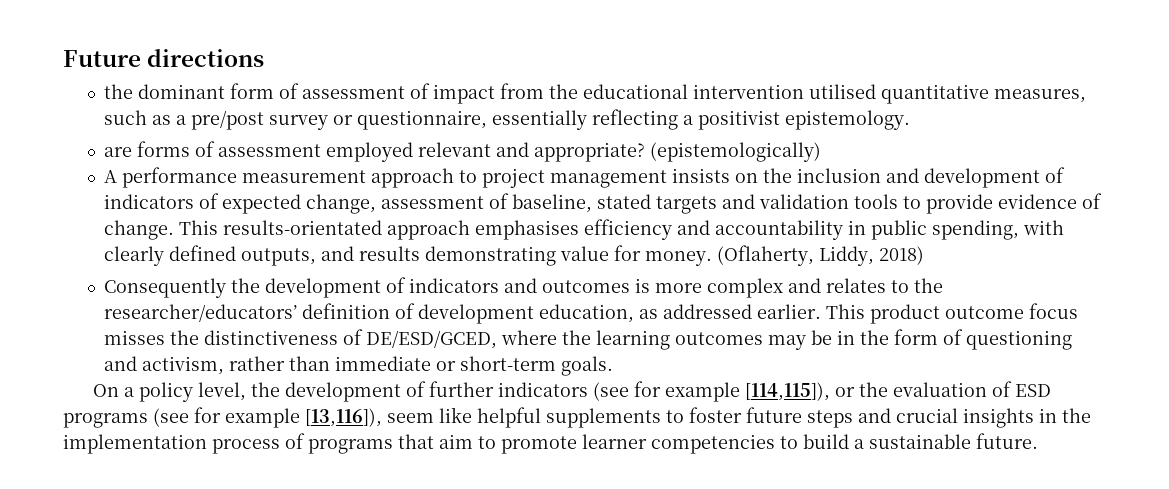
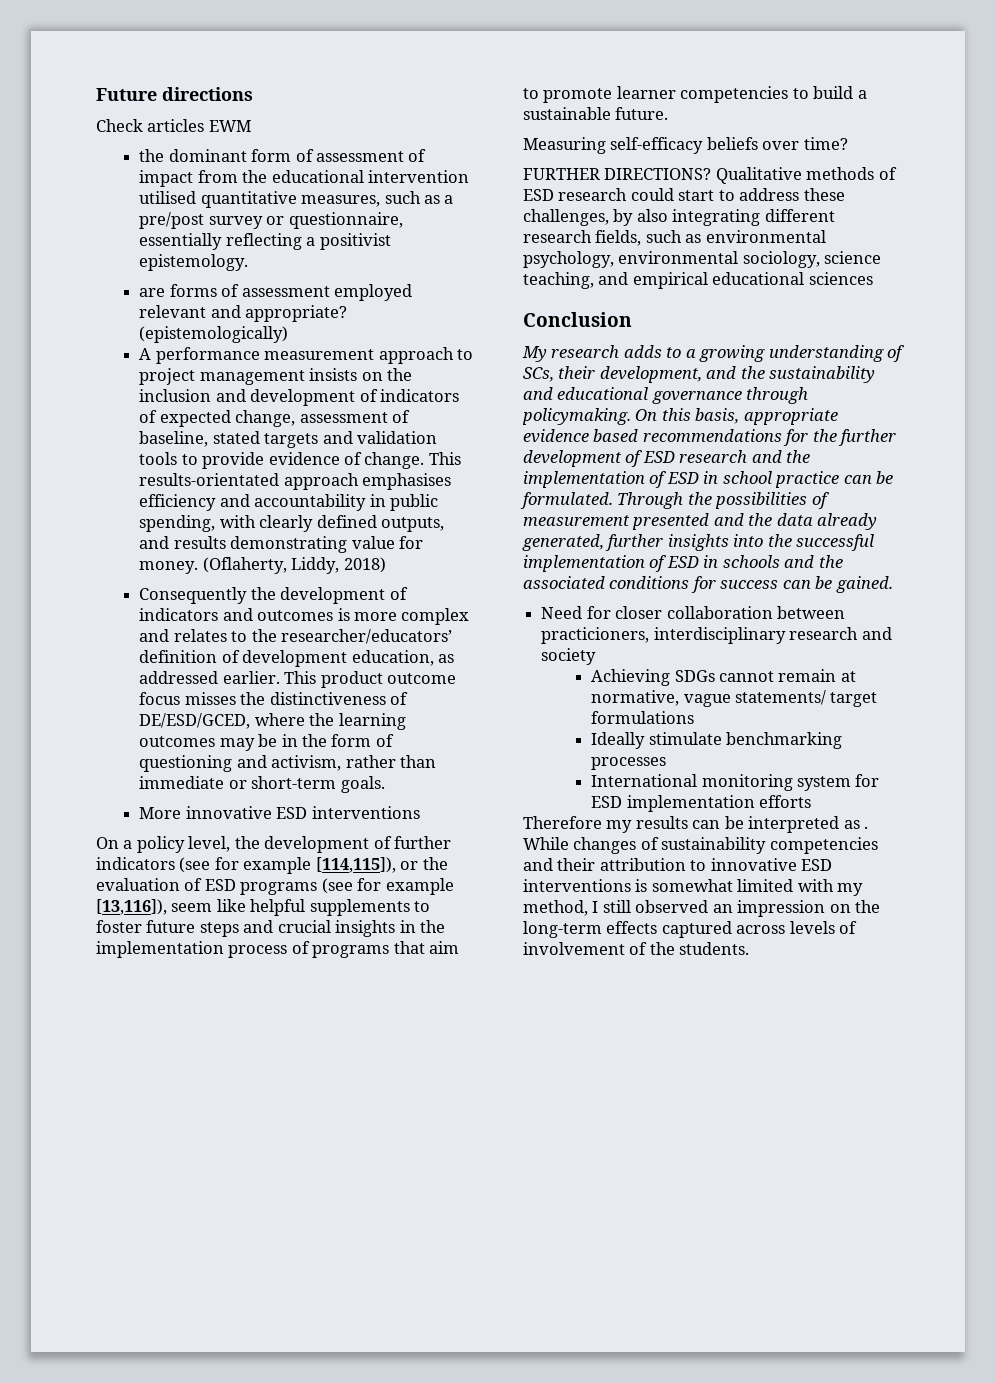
(265, 58) none -> [96,119,251,132] // Check articles EWM
(614, 366) none -> [139,806,420,819] // More innovative ESD interventions
(1038, 441) none -> [523,137,848,154] [523,167,897,184] [523,188,845,201] [523,209,835,226] [523,230,826,246] [523,251,882,268] [523,272,873,289] [523,312,632,327] [522,345,906,362] [523,366,876,383] [523,387,809,404] [522,408,838,425] [523,429,897,446] [523,450,811,467] [523,471,894,488] [520,492,830,509] [523,513,878,530] [522,534,875,551] [523,555,843,572] [523,576,893,593] [541,606,845,619] [541,627,892,644] [541,648,597,665] [591,669,856,686] [591,690,878,707] [591,711,695,724] [591,732,843,749] [591,757,667,770] [591,774,880,791] [591,795,812,812] [523,816,869,833] [523,837,878,854] [523,858,833,871] [523,879,864,896] [523,900,881,917] [523,921,858,938] [523,942,750,955] // Measuring self-efficacy beliefs over time? // FURTHER DIRECTIONS? Qualitative methods of ESD research could start to address these challenges, by also integrating different research fields, such as environmental psychology, environmental sociology, science teaching, and empirical educational sciences // Conclusion // My research adds to a growing understanding of SCs, their development, and the sustainability and educational governance through policymaking. On this basis, appropriate evidence based recommendations for the further development of ESD research and the implementation of ESD in school practice can be formulated. Through the possibilities of measurement presented and the data already generated, further insights into the successful implementation of ESD in schools and the associated conditions for success can be gained. // Need for closer collaboration between practicioners, interdisciplinary research and society // Achieving SDGs cannot remain at normative, vague statements/ target formulations // Ideally stimulate benchmarking processes // International monitoring system for ESD implementation efforts // Therefore my results can be interpreted as . While changes of sustainability competencies and their attribution to innovative ESD interventions is somewhat limited with my method, I still observed an impression on the long-term effects captured across levels of involvement of the students.

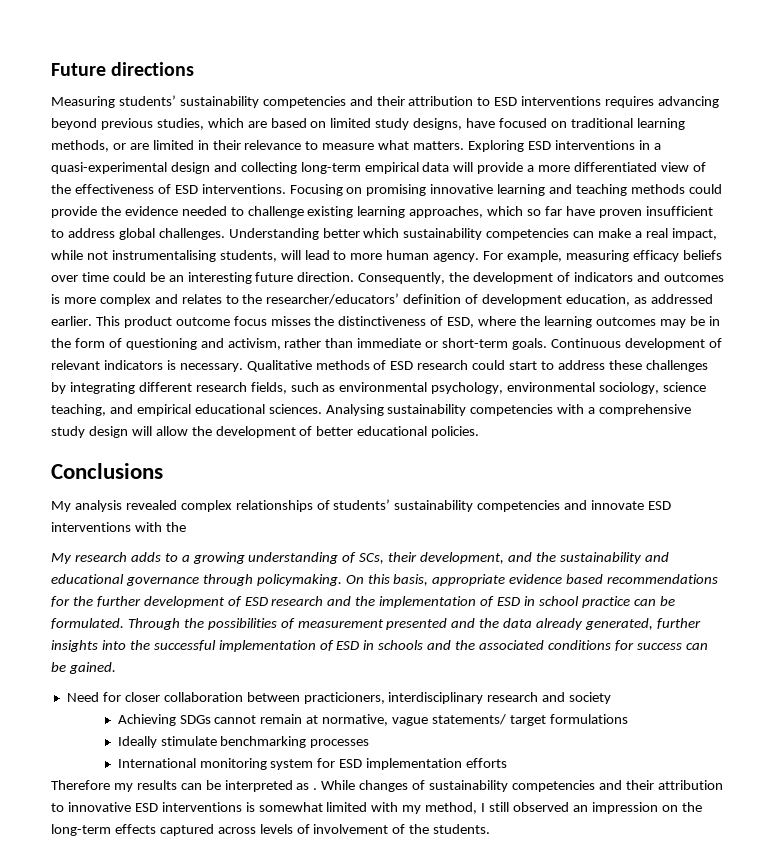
[96,119,251,132] [139,149,427,162] [139,170,469,187] [139,191,454,208] [139,212,403,229] [139,233,391,250] [139,254,249,271] [139,284,412,301] [139,305,348,322] [139,326,289,343] [139,347,473,364] [139,368,412,385] [139,389,459,406] [139,410,410,427] [139,431,437,448] [139,452,461,469] [139,473,452,490] [139,494,438,511] [139,515,444,532] [139,536,423,553] [139,557,386,574] [139,587,248,604] Check articles EWM // the dominant form of assessment of impact from the educational intervention utilised quantitative measures, such as a pre/post survey or questionnaire, essentially reflecting a positivist epistemology. // are forms of assessment employed relevant and appropriate? (epistemologically) // A performance measurement approach to project management insists on the inclusion and development of indicators of expected change, assessment of baseline, stated targets and validation tools to provide evidence of change. This results-orientated approach emphasises efficiency and accountability in public spending, with clearly defined outputs, and results demonstrating value for money. (Oflaherty, Liddy, 2018) // Consequently -> [51,95,720,108] [51,118,685,130] [51,140,661,152] [51,162,706,174] [51,184,722,196] [51,206,713,218] [51,228,717,240] [51,250,722,262] [51,272,446,284] Measuring students’ sustainability competencies and their attribution to ESD interventions requires advancing beyond previous studies, which are based on limited study designs, have focused on traditional learning methods, or are limited in their relevance to measure what matters. Exploring ESD interventions in a quasi-experimental design and collecting long-term empirical data will provide a more differentiated view of the effectiveness of ESD interventions. Focusing on promising innovative learning and teaching methods could provide the evidence needed to challenge existing learning approaches, which so far have proven insufficient to address global challenges. Understanding better which sustainability competencies can make a real impact, while not instrumentalising students, will lead to more human agency. For example, measuring efficacy beliefs over time could be an interesting future direction. Consequently,
[139,713,251,729] DE/ESD/GCED, -> [447,317,475,328] ESD,
[139,806,420,819] [96,836,452,853] [96,857,448,874] [96,878,454,895] [96,899,431,916] [96,920,446,937] [96,941,460,958] [523,86,867,103] [523,107,669,120] [523,137,848,154] [523,168,712,180] // More innovative ESD interventions // On a policy level, the development of further indicators (see for example [114,115]), or the evaluation of ESD programs (see for example [13,116]), seem like helpful supplements to foster future steps and crucial insights in the implementation process of programs that aim to promote learner competencies to build a sustainable future. // Measuring self-efficacy beliefs over time? // FURTHER DIRECTIONS? -> [550,338,722,350] [51,360,243,372] Continuous development of relevant indicators is necessary.
[523,209,668,226] challenges, by also -> [645,360,708,372] [51,382,66,394] challenges by
[808,272,873,285] [523,312,632,327] sciences // Conclusion -> [268,404,692,416] [51,426,480,438] [51,463,163,479] [51,499,672,512] [51,522,186,532] sciences. Analysing sustainability competencies with a comprehensive study design will allow the development of better educational policies. // Conclusions // My analysis revealed complex relationships of students’ sustainability competencies and innovate ESD interventions with the

